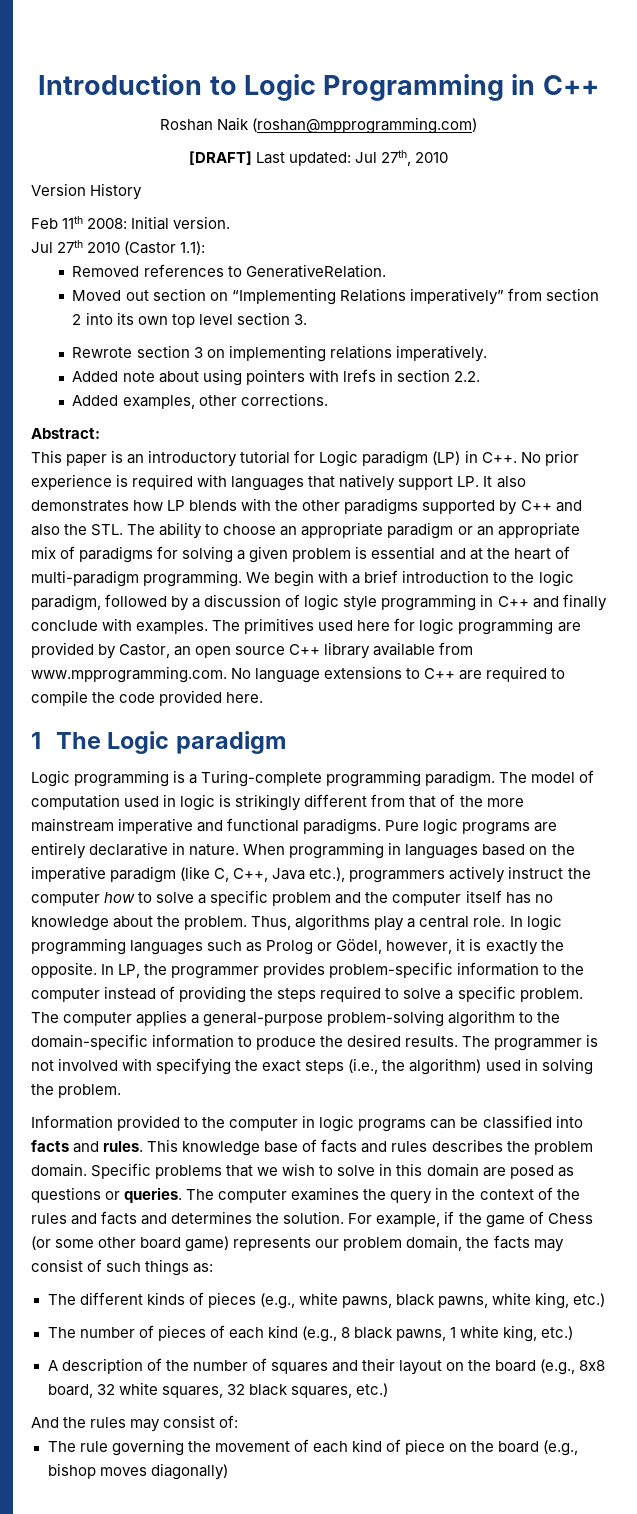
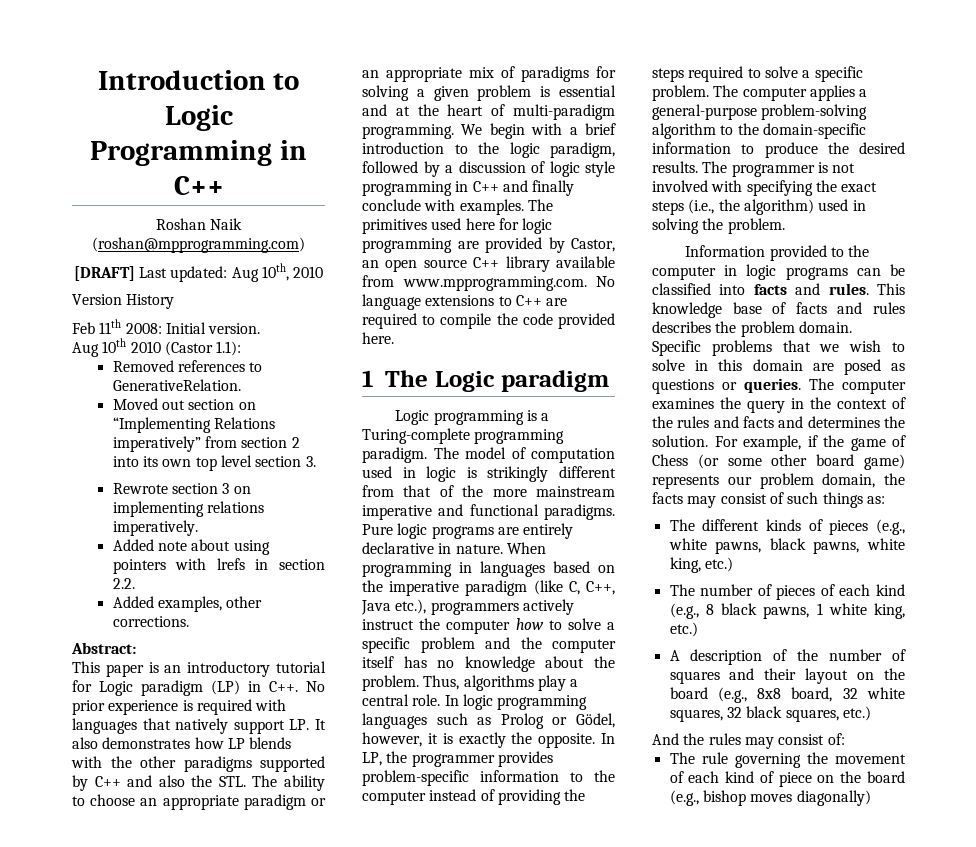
[355,150,412,166] Jul 27th, -> [231,263,289,282] Aug 10th,
[31,240,84,253] Jul 27th -> [72,338,127,357] Aug 10th

